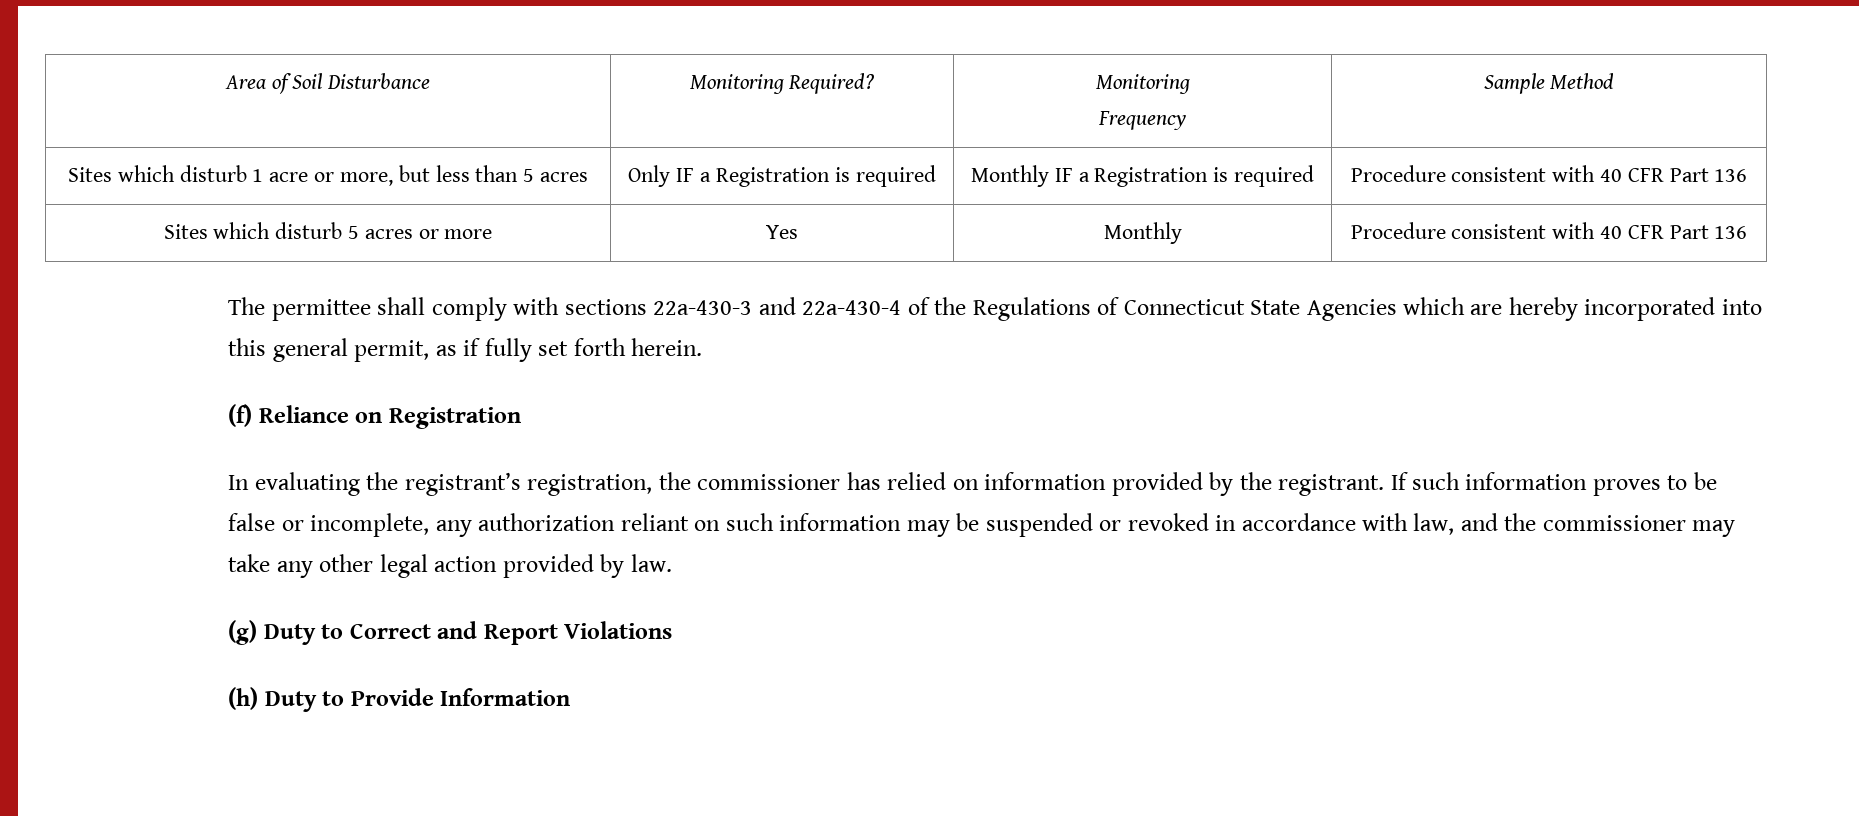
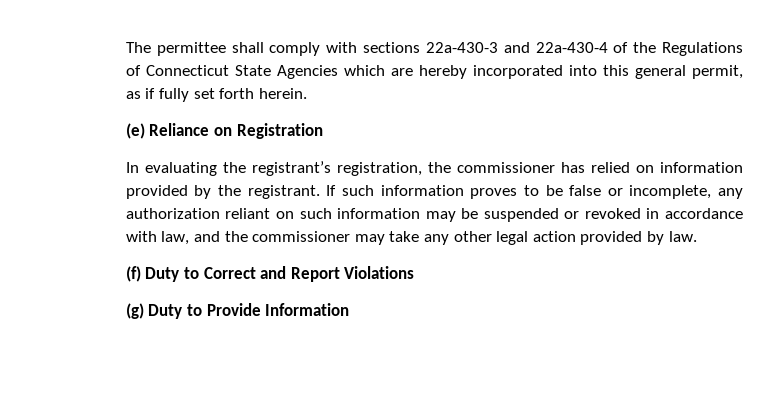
[224,73,431,94] [689,73,875,94] [1095,74,1190,94] [1098,111,1186,130] [1483,73,1615,94] [68,165,588,186] [628,165,936,187] [970,165,1315,187] [1350,165,1748,182] [163,222,493,239] [766,225,798,239] [1103,222,1182,244] [1350,222,1748,239] Area of Soil Disturbance | Monitoring Required? | Monitoring // Frequency | Sample Method // Sites which disturb 1 acre or more, but less than 5 acres | Only IF a Registration is required | Monthly IF a Registration is required | Procedure consistent with 40 CFR Part 136 // Sites which disturb 5 acres or more | Yes | Monthly | Procedure consistent with 40 CFR Part 136 // -> (125, 47) none
[228,404,253,427] (f) -> [125,123,145,139] (e)
[228,620,258,645] (g) -> [125,266,141,282] (f)
[228,687,259,710] (h) -> [125,303,144,319] (g)

